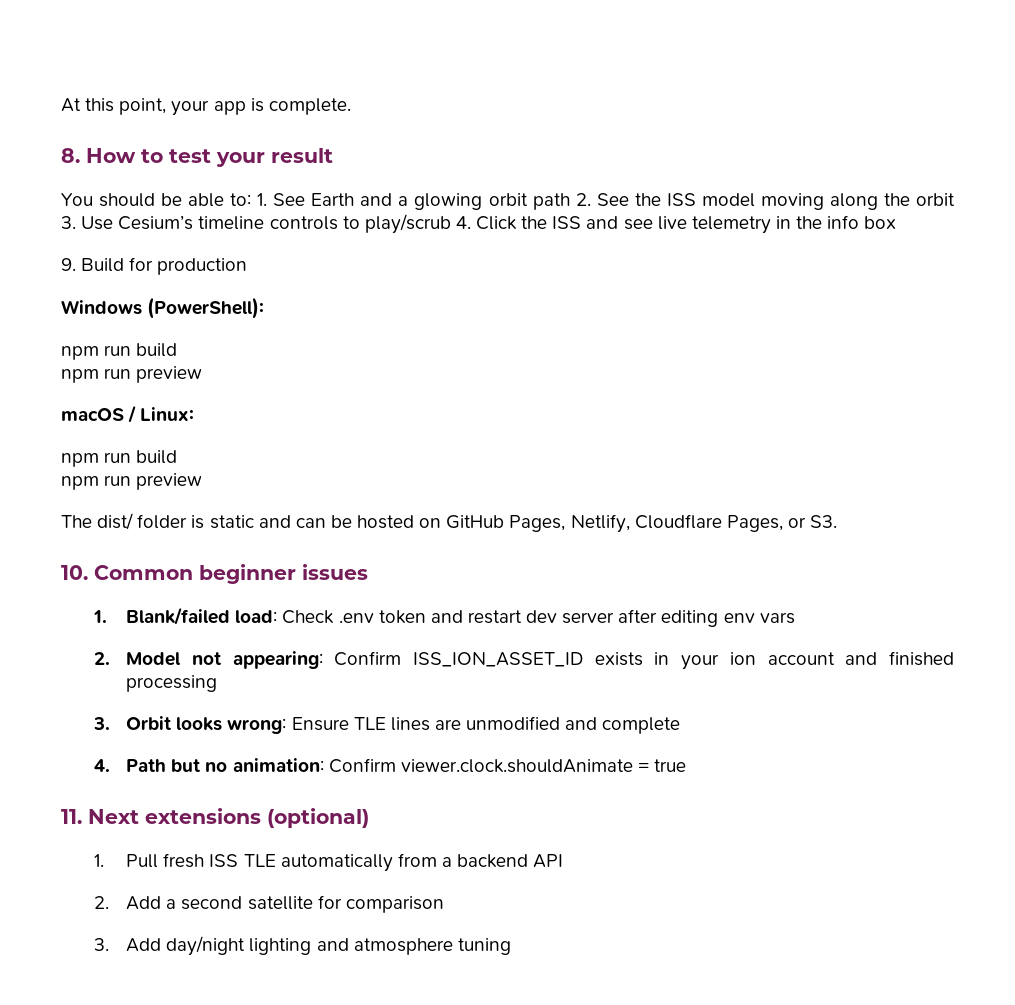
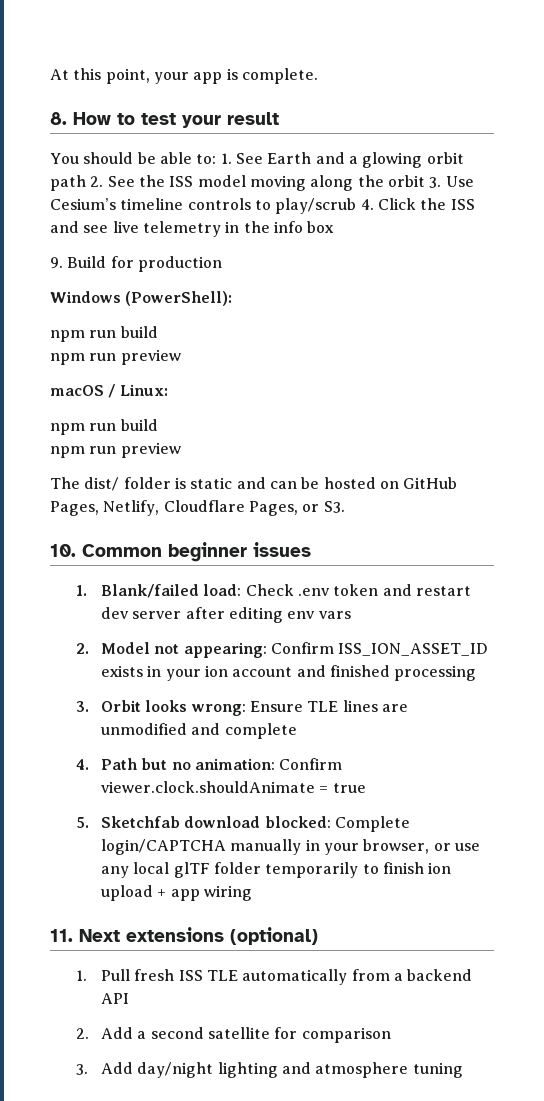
(687, 765) none -> [75,816,411,832] [101,839,481,855] [101,862,452,878] [101,885,253,901] // 5. Sketchfab download blocked: Complete login/CAPTCHA manually in your browser, or use any local glTF folder temporarily to finish ion upload + app wiring

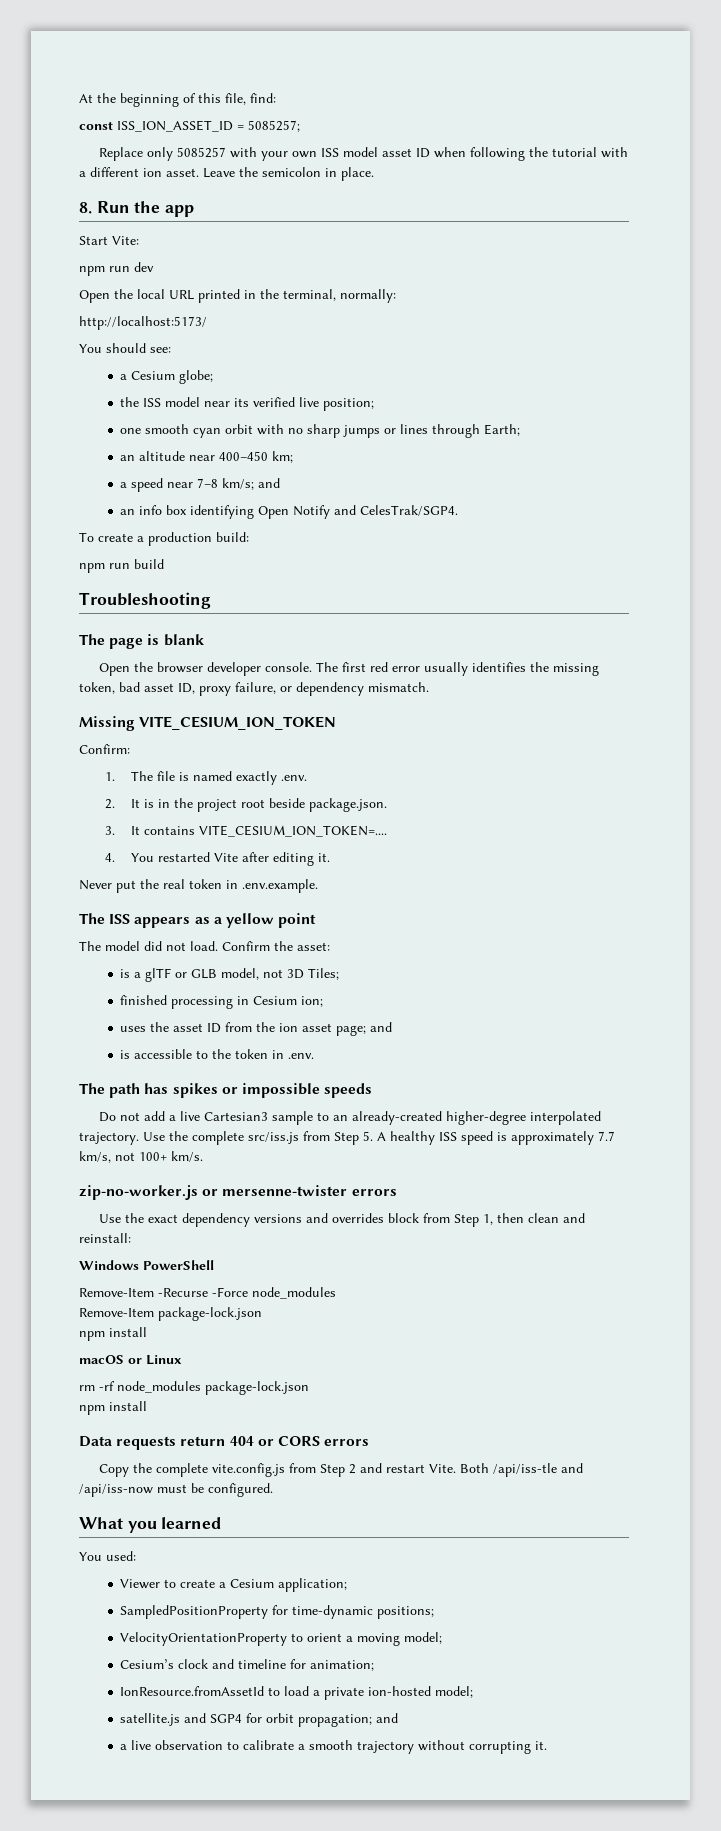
[73,68,318,84] [50,112,279,128] [50,152,464,168] [50,175,474,191] [50,198,475,214] [50,221,335,237] [50,256,134,268] this point, your app is complete. // 8. How to test your result // You should be able to: 1. See Earth and a glowing orbit path 2. See the ISS model moving along the orbit 3. Use Cesium’s timeline controls to play/scrub 4. Click the ISS and see live telemetry in the info box // 9. Build for -> [97,93,276,107] [79,120,300,132] [99,147,629,161] [79,167,374,181] [79,201,195,217] [79,236,139,245] [79,262,154,276] [79,289,396,303] [79,316,207,330] [79,343,171,353] [120,370,214,384] [120,397,375,411] [120,424,521,438] [120,451,294,463] [120,478,281,492] [120,505,459,519] [79,532,144,542] the beginning of this file, find: // const ISS_ION_ASSET_ID = 5085257; // Replace only 5085257 with your own ISS model asset ID when following the tutorial with a different ion asset. Leave the semicolon in place. // 8. Run the app // Start Vite: // npm run dev // Open the local URL printed in the terminal, normally: // http://localhost:5173/ // You should see: // a Cesium globe; // the ISS model near its verified live position; // one smooth cyan orbit with no sharp jumps or lines through Earth; // an altitude near 400–450 km; // a speed near 7–8 km/s; and // an info box identifying Open Notify and CelesTrak/SGP4. // To create a
[50,291,233,306] [50,326,158,342] [50,349,181,365] // Windows (PowerShell): // npm run build // npm run preview -> [216,532,249,542] [79,559,164,573] [79,592,211,609] [79,634,204,649] [99,662,600,676] [79,682,429,696] [79,716,337,731] [79,744,130,754] [104,771,307,785] [104,798,387,812] [104,825,387,837] [104,852,330,866] [79,879,318,893] [79,913,317,928] [79,941,330,951] [120,968,340,982] [120,995,324,1009] [120,1022,393,1036] [120,1049,315,1059] [79,1083,373,1098] [99,1111,602,1125] [79,1131,615,1145] [79,1151,203,1163] [79,1185,397,1200] [99,1213,586,1227] [79,1233,131,1243] [79,1260,214,1270] [79,1287,336,1299] [79,1307,262,1321] [79,1327,147,1341] build: // npm run build // Troubleshooting // The page is blank // Open the browser developer console. The first red error usually identifies the missing token, bad asset ID, proxy failure, or dependency mismatch. // Missing VITE_CESIUM_ION_TOKEN // Confirm: // 1. The file is named exactly .env. // 2. It is in the project root beside package.json. // 3. It contains VITE_CESIUM_ION_TOKEN=.... // 4. You restarted Vite after editing it. // Never put the real token in .env.example. // The ISS appears as a yellow point // The model did not load. Confirm the asset: // is a glTF or GLB model, not 3D Tiles; // finished processing in Cesium ion; // uses the asset ID from the ion asset page; and // is accessible to the token in .env. // The path has spikes or impossible speeds // Do not add a live Cartesian3 sample to an already-created higher-degree interpolated trajectory. Use the complete src/iss.js from Step 5. A healthy ISS speed is approximately 7.7 km/s, not 100+ km/s. // zip-no-worker.js or mersenne-twister errors // Use the exact dependency versions and overrides block from Step 1, then clean and reinstall: // Windows PowerShell // Remove-Item -Recurse -Force node_modules // Remove-Item package-lock.json // npm install
[108,384,168,398] [50,419,158,435] [50,442,181,458] [50,477,458,491] [50,500,345,516] [50,542,311,562] [75,584,472,598] [101,607,351,623] [75,642,489,658] [101,665,477,681] [75,700,409,716] [101,723,297,739] [75,758,343,770] [101,781,366,793] [75,816,411,832] [101,839,481,855] [101,862,452,878] [101,885,253,901] [50,927,318,945] [75,969,473,985] [101,993,130,1004] [75,1027,391,1043] [75,1062,463,1078] / Linux: // npm run build // npm run preview // The dist/ folder is static and can be hosted on GitHub Pages, Netlify, Cloudflare Pages, or S3. // 10. Common beginner issues // 1. Blank/failed load: Check .env token and restart dev server after editing env vars // 2. Model not appearing: Confirm ISS_ION_ASSET_ID exists in your ion account and finished processing // 3. Orbit looks wrong: Ensure TLE lines are unmodified and complete // 4. Path but no animation: Confirm viewer.clock.shouldAnimate = true // 5. Sketchfab download blocked: Complete login/CAPTCHA manually in your browser, or use any local glTF folder temporarily to finish ion upload + app wiring // 11. Next extensions (optional) // 1. Pull fresh ISS TLE automatically from a backend API // 2. Add a second satellite for comparison // 3. Add day/night lighting and atmosphere tuning -> [128,1355,182,1365] [79,1381,309,1395] [79,1401,147,1415] [79,1436,370,1450] [99,1463,584,1477] [79,1483,273,1497] [79,1517,222,1533] [79,1551,136,1561] [120,1578,348,1592] [120,1605,435,1619] [120,1632,443,1646] [120,1659,375,1671] [120,1686,474,1700] [120,1713,399,1727] [120,1740,548,1754] or Linux // rm -rf node_modules package-lock.json // npm install // Data requests return 404 or CORS errors // Copy the complete vite.config.js from Step 2 and restart Vite. Both /api/iss-tle and /api/iss-now must be configured. // What you learned // You used: // Viewer to create a Cesium application; // SampledPositionProperty for time-dynamic positions; // VelocityOrientationProperty to orient a moving model; // Cesium’s clock and timeline for animation; // IonResource.fromAssetId to load a private ion-hosted model; // satellite.js and SGP4 for orbit propagation; and // a live observation to calibrate a smooth trajectory without corrupting it.

